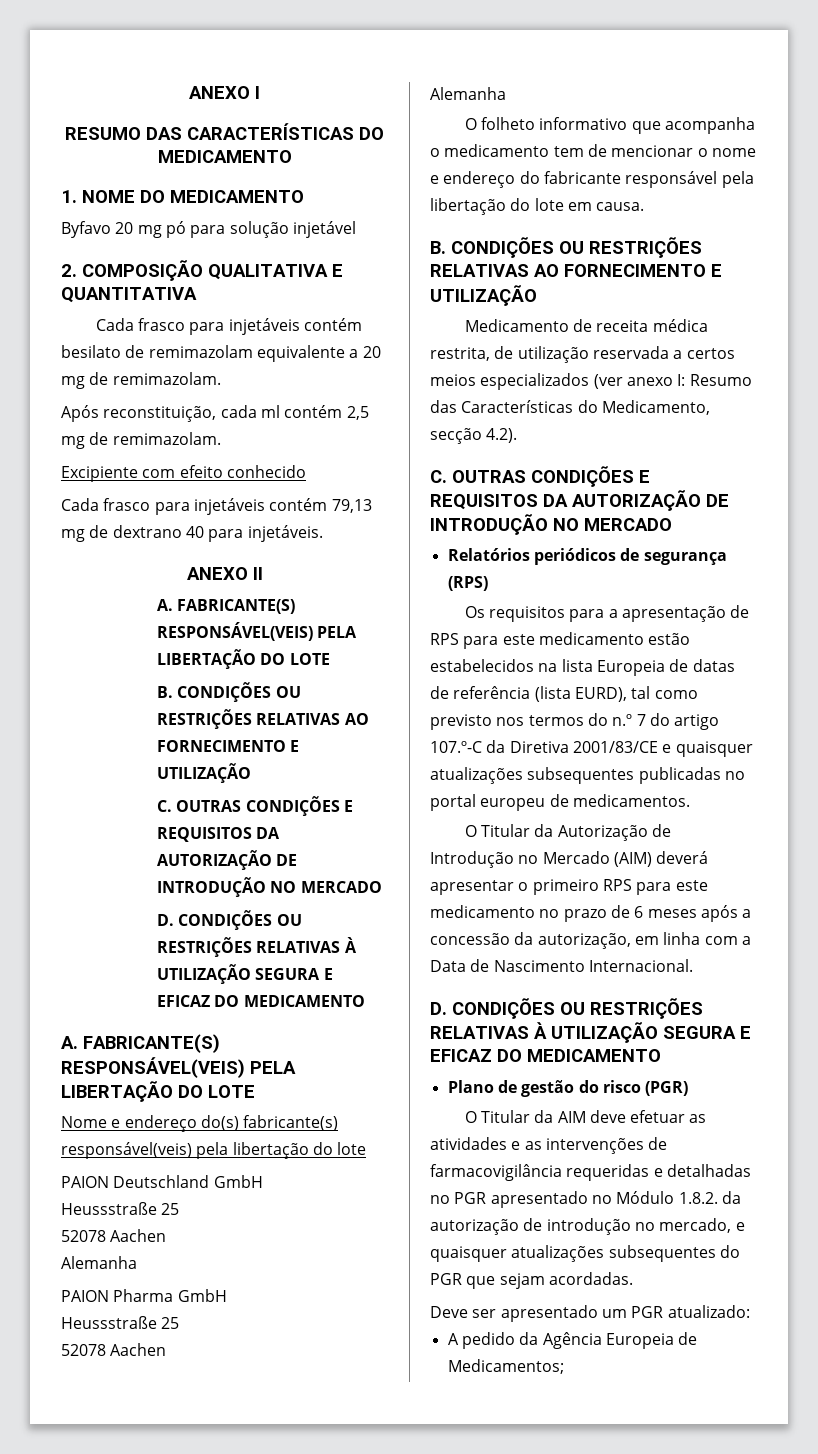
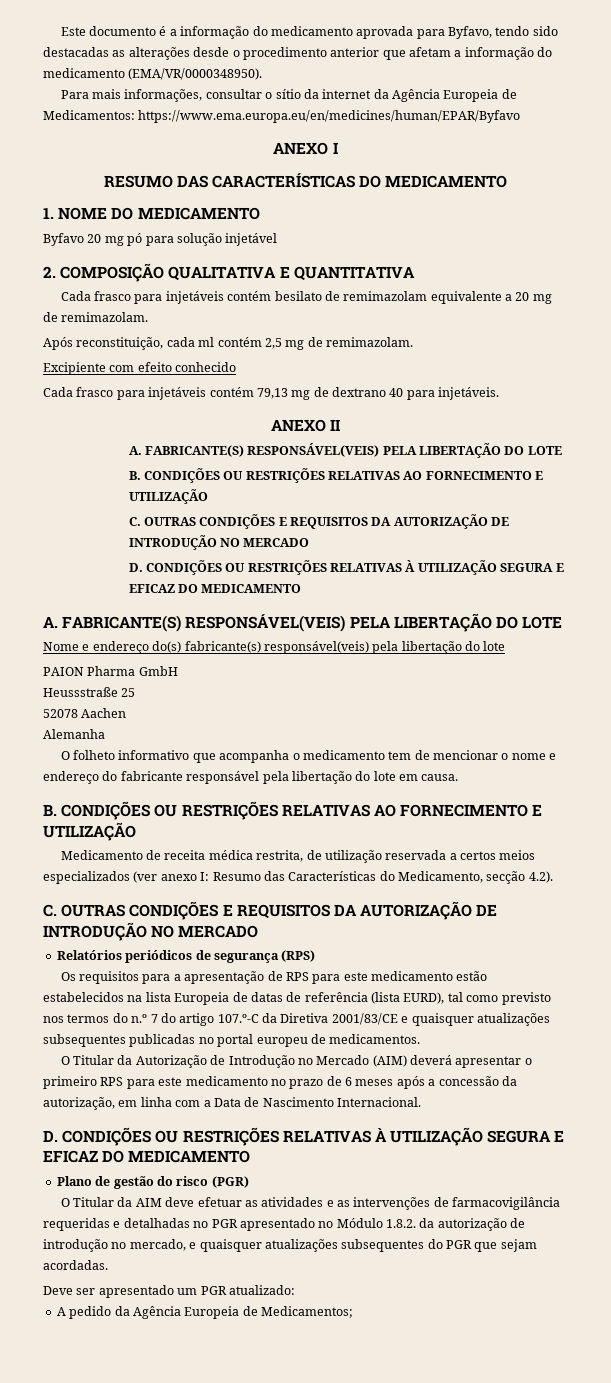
(189, 92) none -> [60,26,558,39] [43,47,553,60] [43,68,263,80] [60,89,517,102] [43,110,521,123] Este documento é a informação do medicamento aprovada para Byfavo, tendo sido destacadas as alterações desde o procedimento anterior que afetam a informação do medicamento (EMA/VR/0000348950). // Para mais informações, consultar o sítio da internet da Agência Europeia de Medicamentos: https://www.ema.europa.eu/en/medicines/human/EPAR/Byfavo //
[61,1175,263,1188] [61,1202,180,1215] [61,1229,167,1242] [61,1256,137,1269] // PAION Deutschland GmbH // Heussstraße 25 // 52078 Aachen // Alemanha -> (506, 646) none

